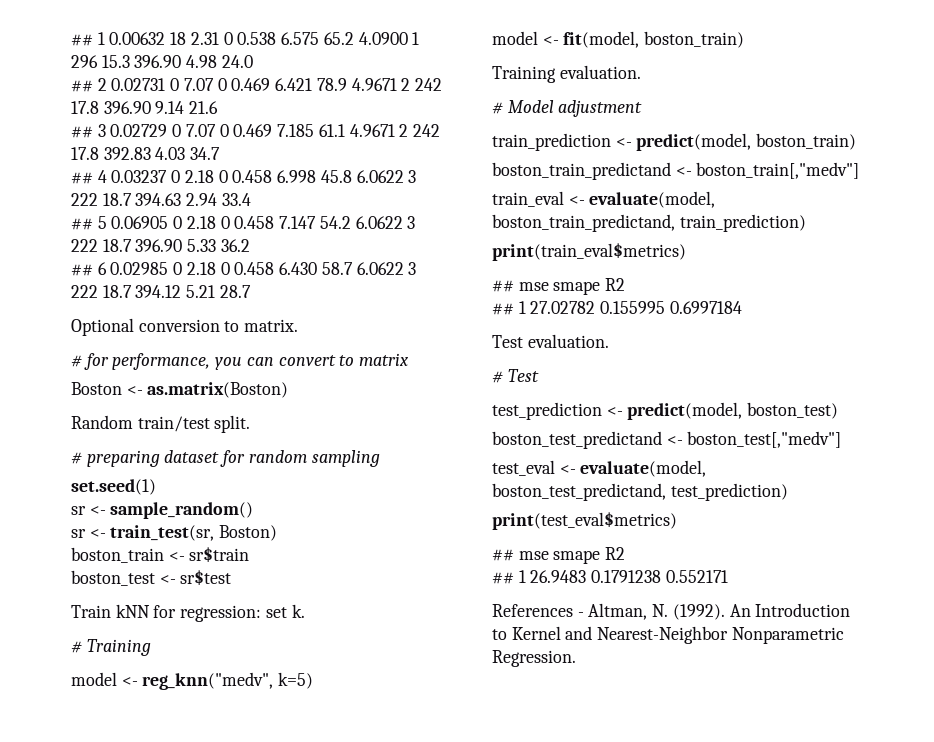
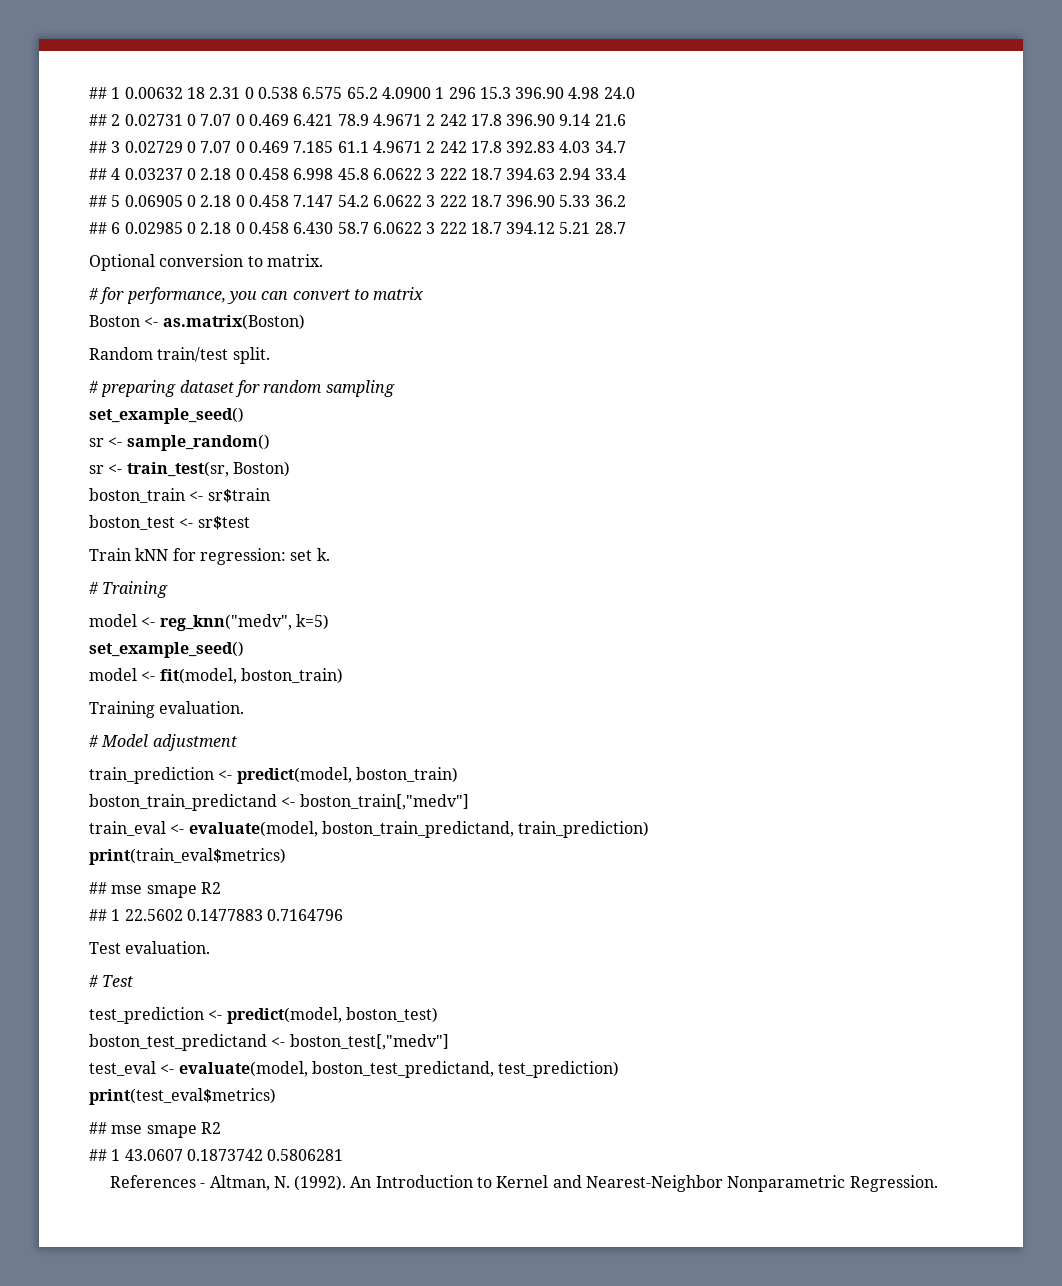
[71,479,156,495] set.seed(1) -> [89,407,244,424] set_example_seed()
(314, 680) none -> [89,641,244,658] // set_example_seed()
[530,301,742,314] 27.02782 0.155995 0.6997184 -> [124,909,344,921] 22.5602 0.1477883 0.7164796
[530,570,728,583] 26.9483 0.1791238 0.552171 -> [124,1149,344,1161] 43.0607 0.1873742 0.5806281

